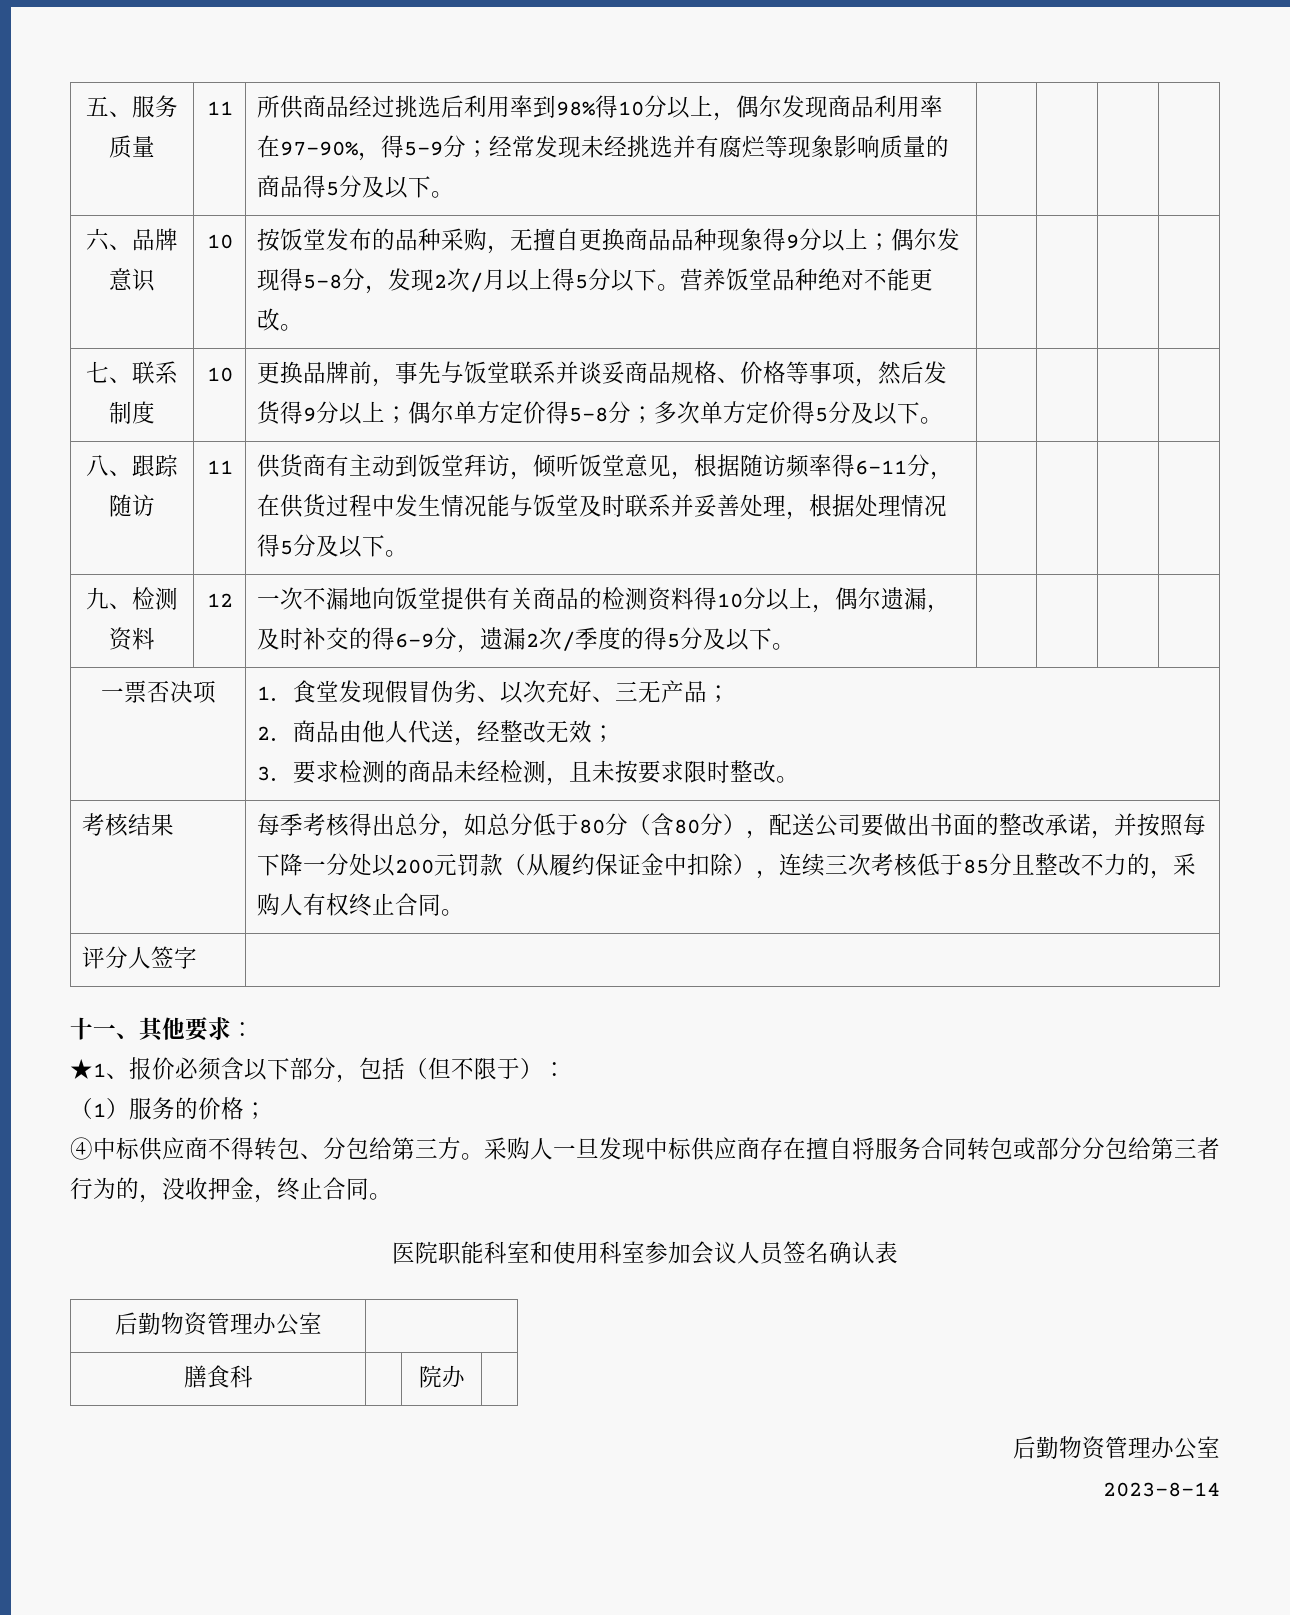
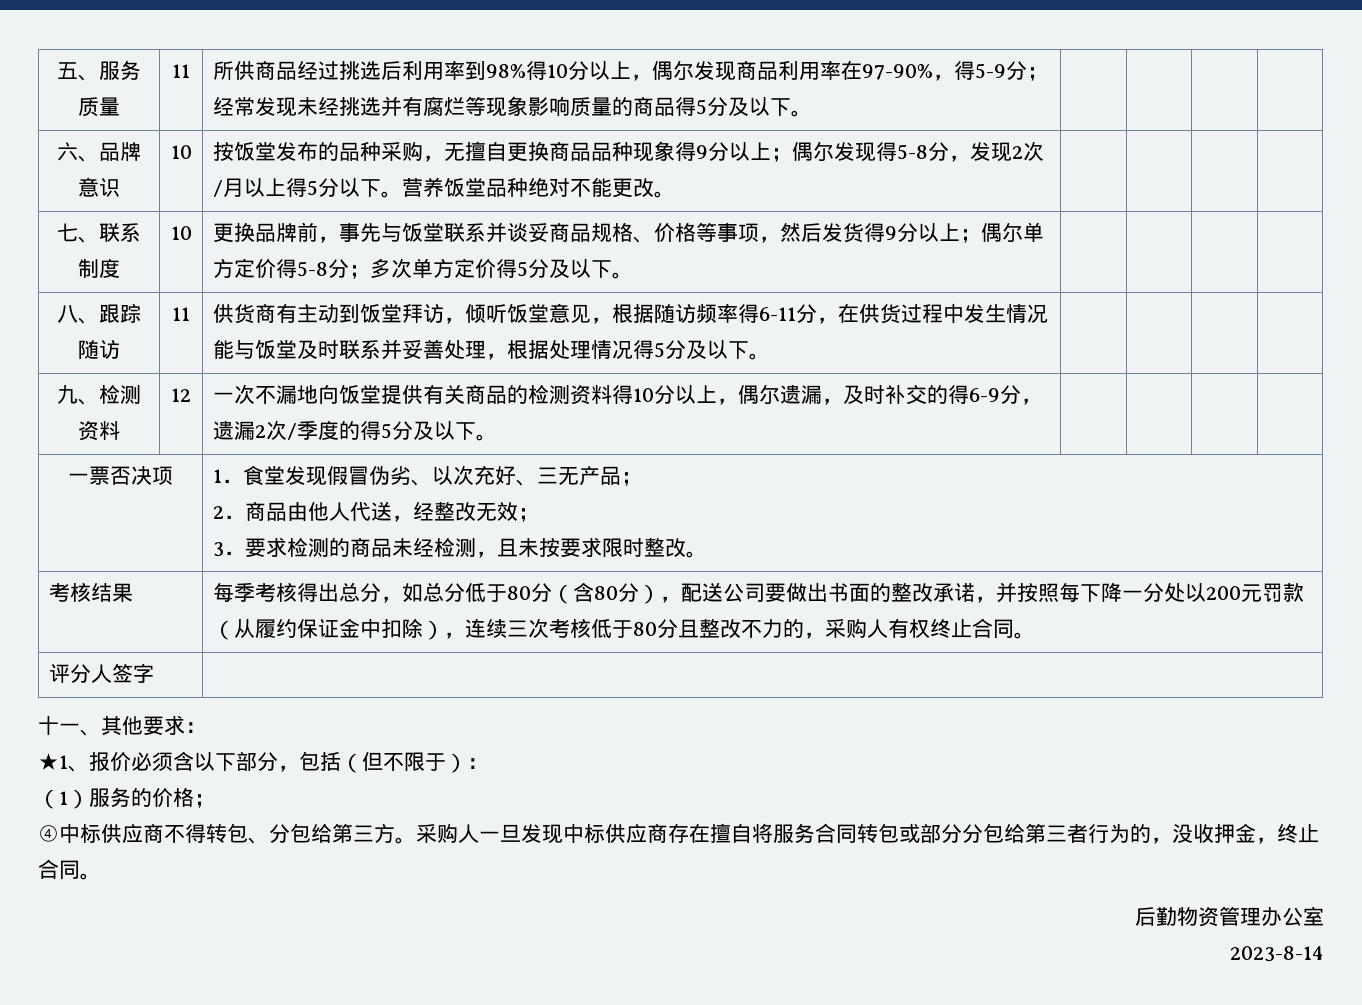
[963,859,990,874] 85 -> [632,622,657,636] 80
[392,1241,898,1265] [114,1312,322,1336] [183,1365,253,1388] [418,1365,466,1388] // 医院职能科室和使用科室参加会议人员签名确认表 // 后勤物资管理办公室 | // 膳食科 | | 院办 | -> (101, 876) none

